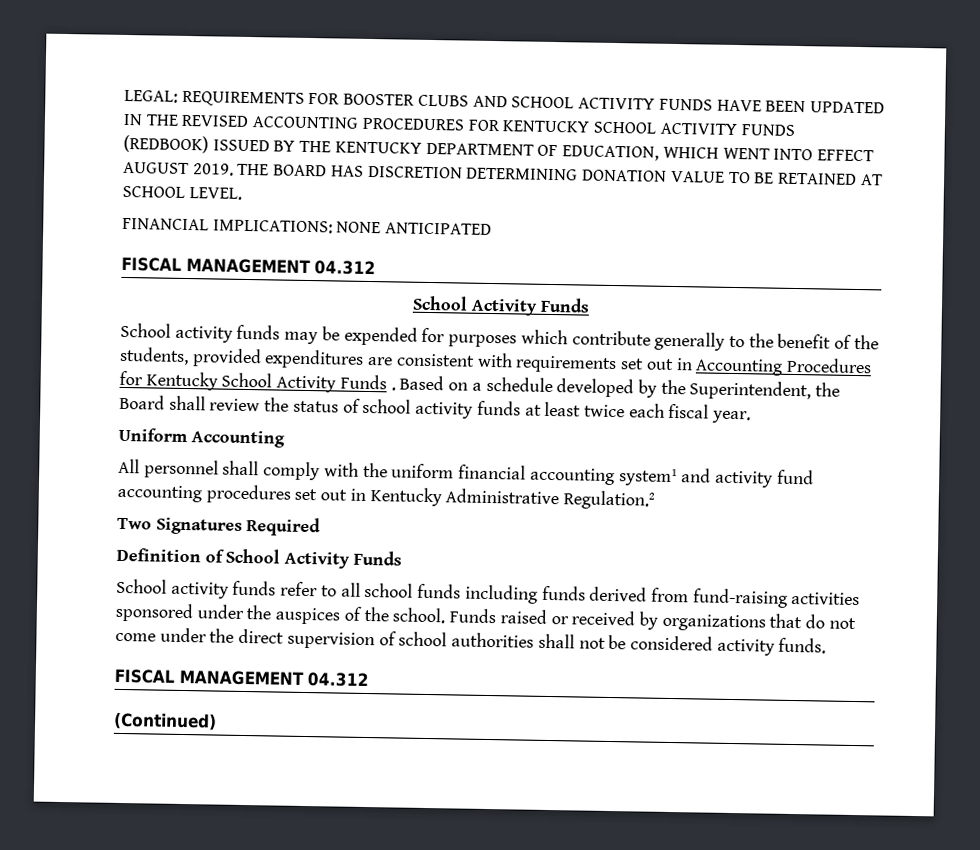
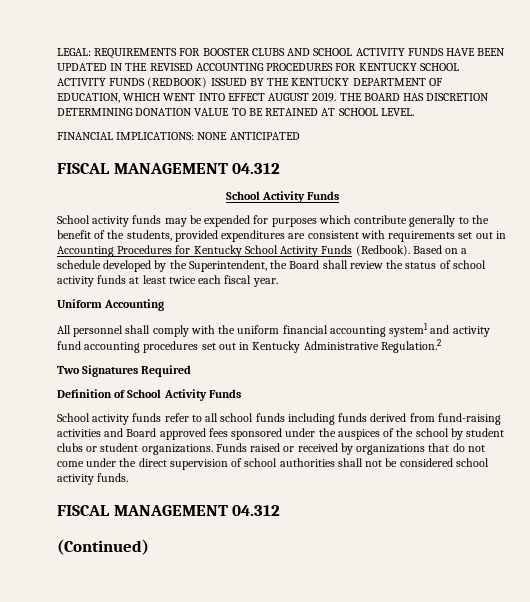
[390,387,396,391] . -> [355,245,410,256] (Redbook).
(861, 598) none -> [104,428,228,440] and Board approved fees
[392,607,446,624] school. -> [415,428,505,440] [57,443,213,455] school by student clubs or student organizations.
(713, 643) none -> [455,458,489,467] school

